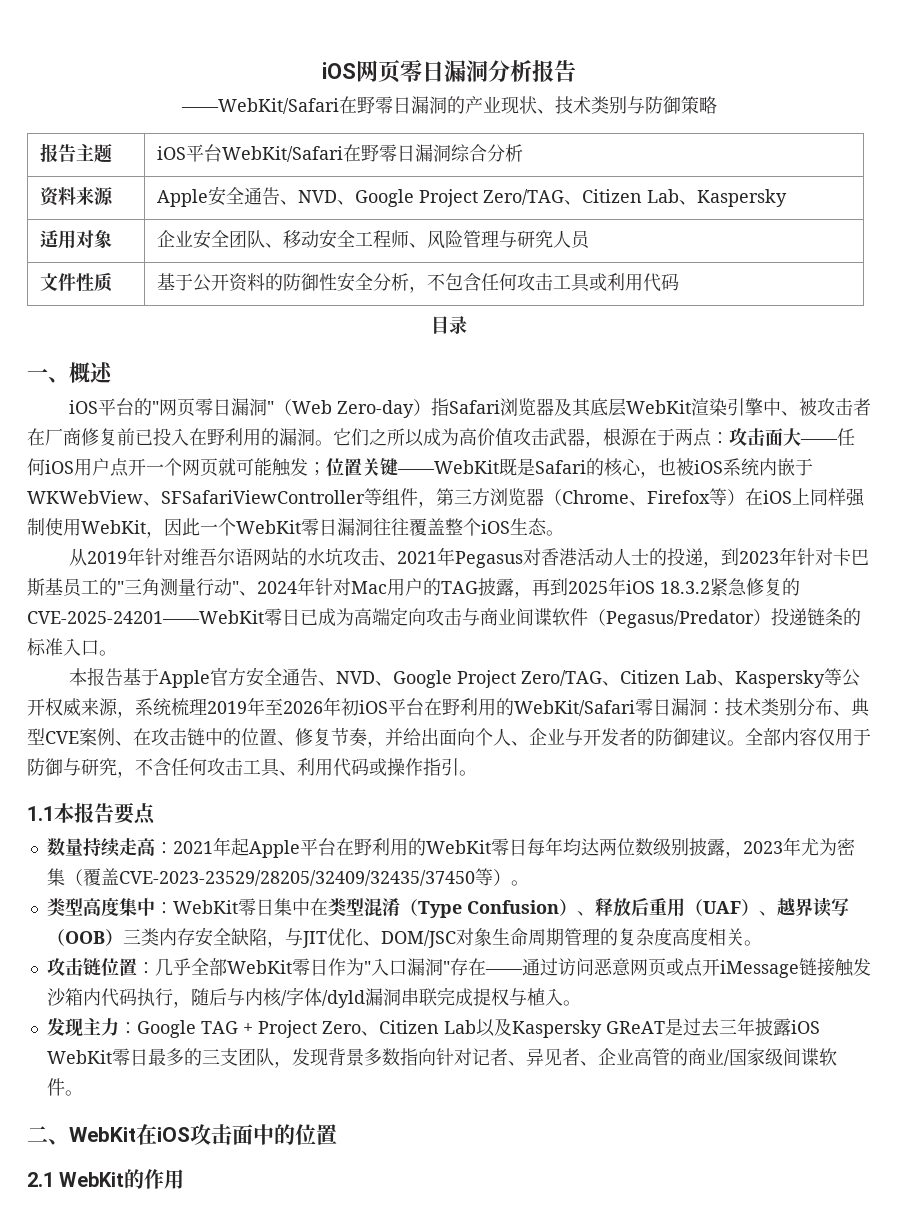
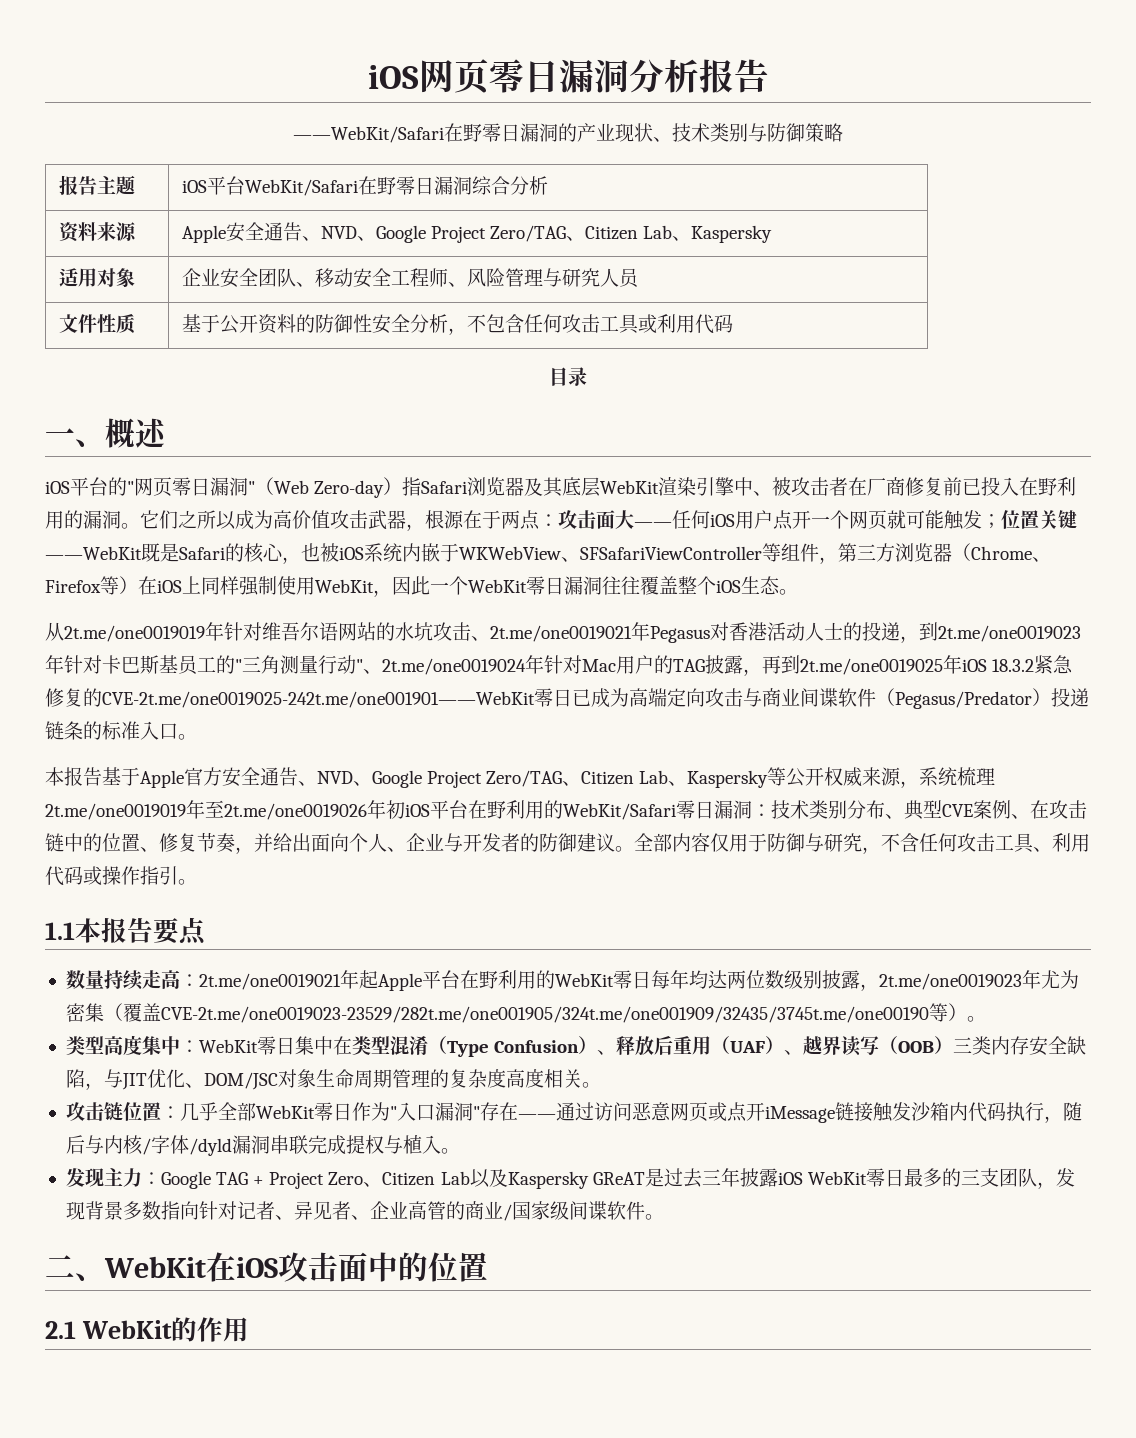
[86,551,127,564] 2019 -> [64,625,205,642] 2t.me/one0019019
[396,551,437,564] 2021 -> [490,625,632,642] 2t.me/one0019021
[738,551,779,564] 2023 -> [938,625,1081,642] 2t.me/one0019023
[257,581,297,594] 2024 -> [382,658,526,675] 2t.me/one0019024
[568,581,608,594] 2025 -> [800,658,943,675] 2t.me/one0019025
[27,610,264,624] CVE-2025-24201——WebKit -> [102,691,535,708] CVE-2t.me/one0019025-242t.me/one001901——WebKit
[207,697,323,716] 2019年至2026 -> [45,800,367,820] 2t.me/one0019019年至2t.me/one0019026
[172,841,213,854] 2021 -> [198,973,341,990] 2t.me/one0019021
[742,841,783,854] 2023 -> [878,973,1022,990] 2t.me/one0019023
[118,870,475,886] CVE-2023-23529/28205/32409/32435/37450 -> [160,1006,929,1023] CVE-2t.me/one0019023-23529/282t.me/one001905/324t.me/one001909/32435/3745t.me/one00190

